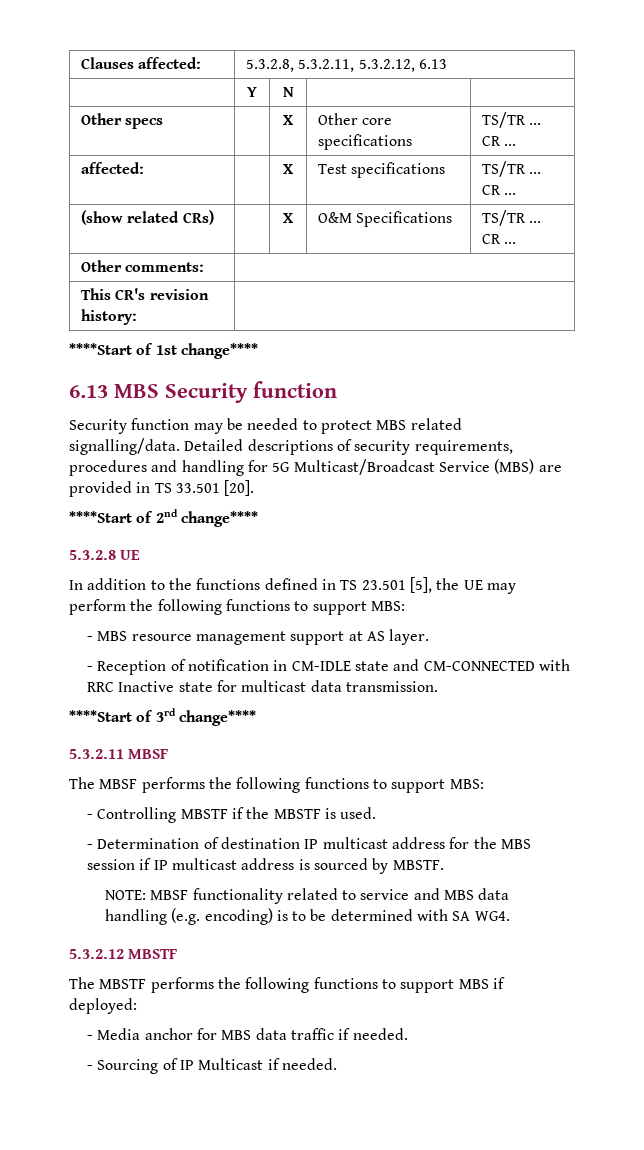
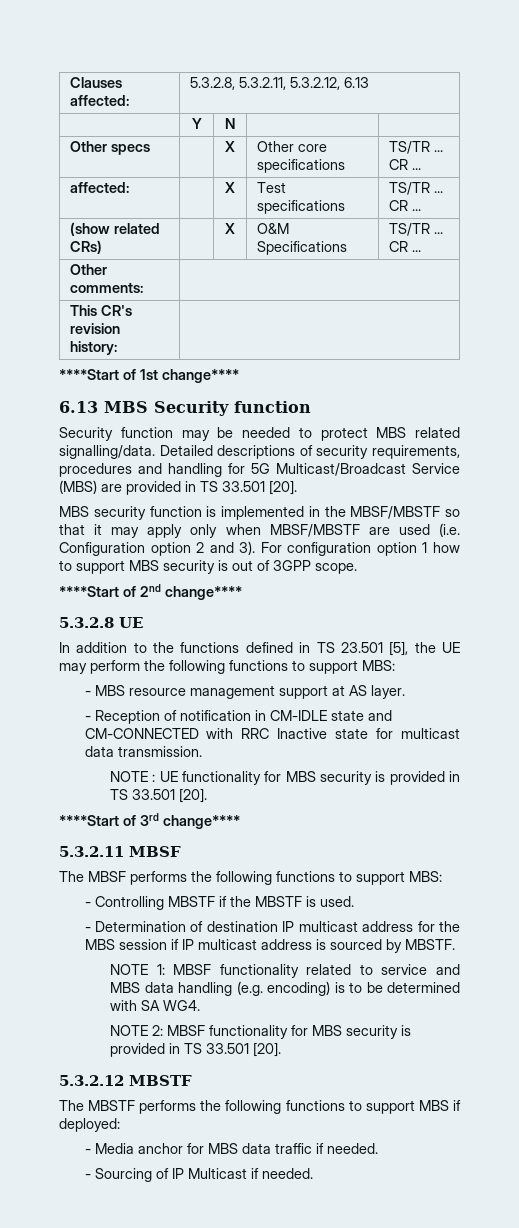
(255, 488) none -> [59,506,460,520] [59,523,460,538] [59,541,460,556] [59,560,357,574] // MBS security function is implemented in the MBSF/MBSTF so that it may apply only when MBSF/MBSTF are used (i.e. Configuration option 2 and 3). For configuration option 1 how to support MBS security is out of 3GPP scope.
(438, 686) none -> [110,771,461,785] [110,788,208,803] // NOTE : UE functionality for MBS security is provided in TS 33.501 [20].
[104,890,146,900] NOTE: -> [110,964,165,975] NOTE 1:
(510, 916) none -> [110,1025,412,1039] [110,1042,282,1057] // NOTE 2: MBSF functionality for MBS security is provided in TS 33.501 [20].

